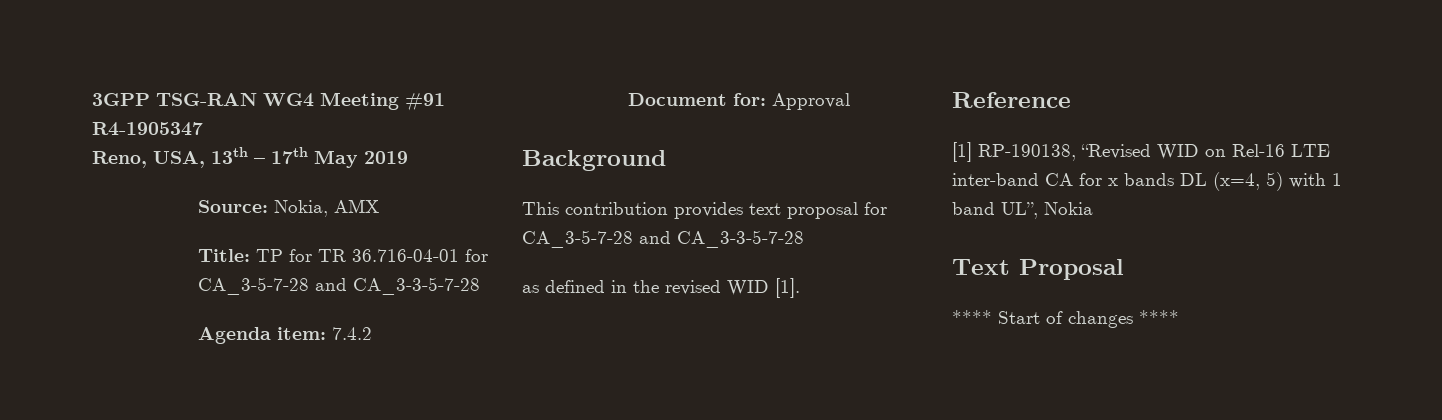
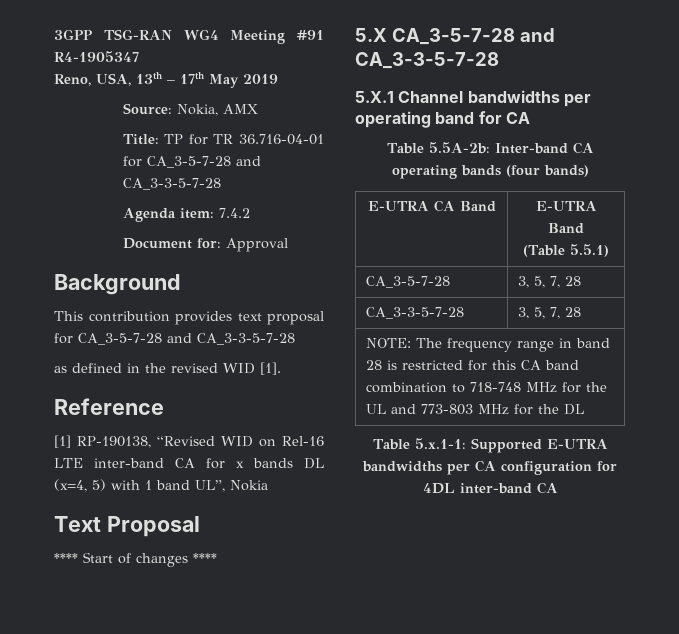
(1179, 317) none -> [355,28,555,45] [355,52,499,69] [355,90,591,107] [355,111,530,128] [386,142,594,154] [391,165,589,179] [367,200,496,212] [535,201,597,211] [548,223,584,234] [523,244,609,257] [365,276,450,288] [517,276,581,288] [365,307,464,319] [517,307,581,319] [365,338,610,352] [365,360,579,371] [365,382,607,393] [365,404,584,415] [372,438,608,453] [362,460,617,475] [422,482,558,494] // 5.X CA_3-5-7-28 and CA_3-3-5-7-28 // 5.X.1 Channel bandwidths per operating band for CA // Table 5.5A-2b: Inter-band CA operating bands (four bands) // E-UTRA CA Band | E-UTRA Band // (Table 5.5.1) // CA_3-5-7-28 | 3, 5, 7, 28 // CA_3-3-5-7-28 | 3, 5, 7, 28 // NOTE: The frequency range in band 28 is restricted for this CA band combination to 718-748 MHz for the UL and 773-803 MHz for the DL // Table 5.x.1-1: Supported E-UTRA bandwidths per CA configuration for 4DL inter-band CA

